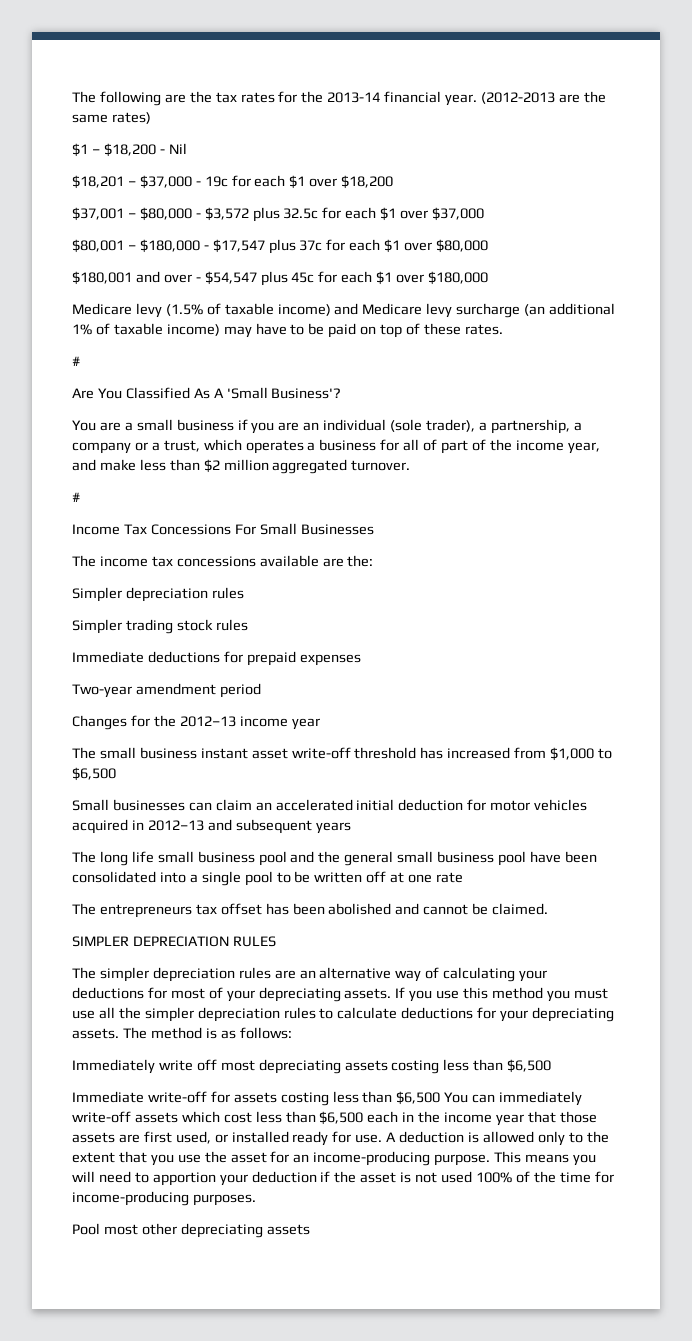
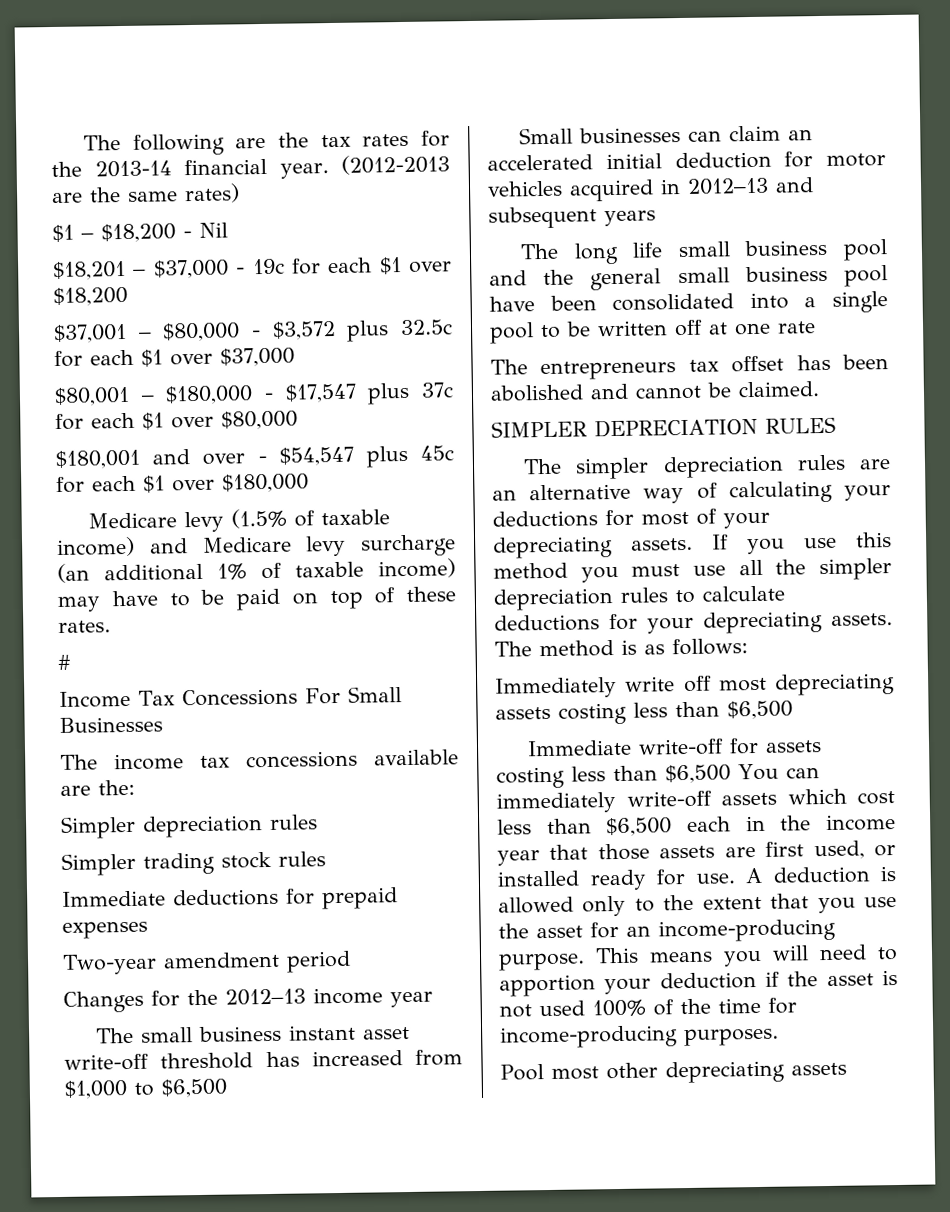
[72,387,342,399] [72,419,582,434] [72,439,600,454] [72,459,411,474] [72,492,80,502] // Are You Classified As A 'Small Business'? // You are a small business if you are an individual (sole trader), a partnership, a company or a trust, which operates a business for all of part of the income year, and make less than $2 million aggregated turnover. // # -> (71, 662) none

